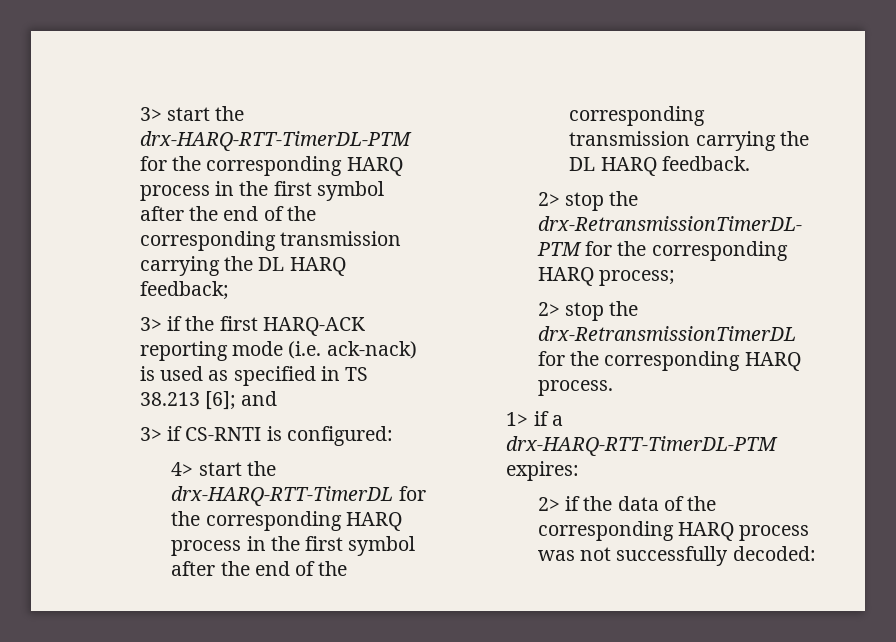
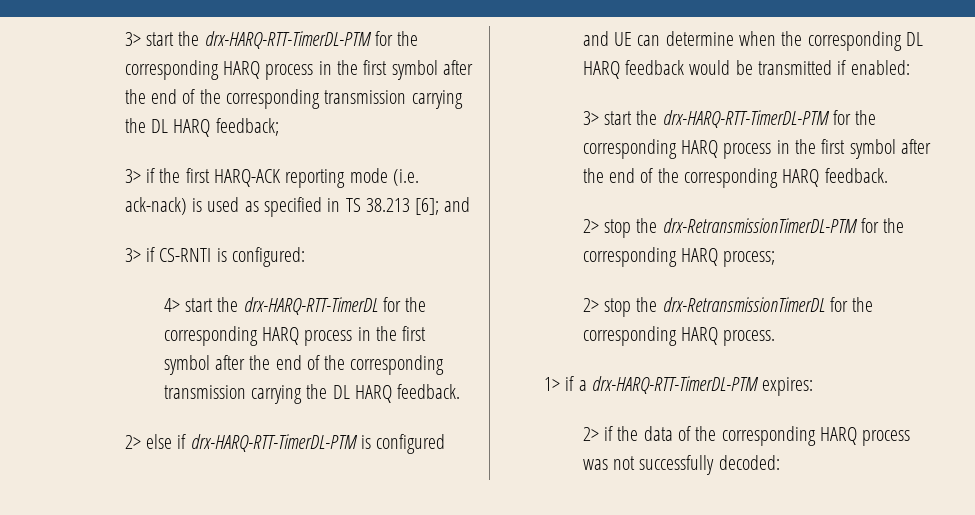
(750, 163) none -> [124,434,446,454] [582,31,923,51] [582,60,910,79] [582,110,877,128] [582,139,931,159] [582,168,888,188] // 2> else if drx-HARQ-RTT-TimerDL-PTM is configured and UE can determine when the corresponding DL HARQ feedback would be transmitted if enabled: // 3> start the drx-HARQ-RTT-TimerDL-PTM for the corresponding HARQ process in the first symbol after the end of the corresponding HARQ feedback.

